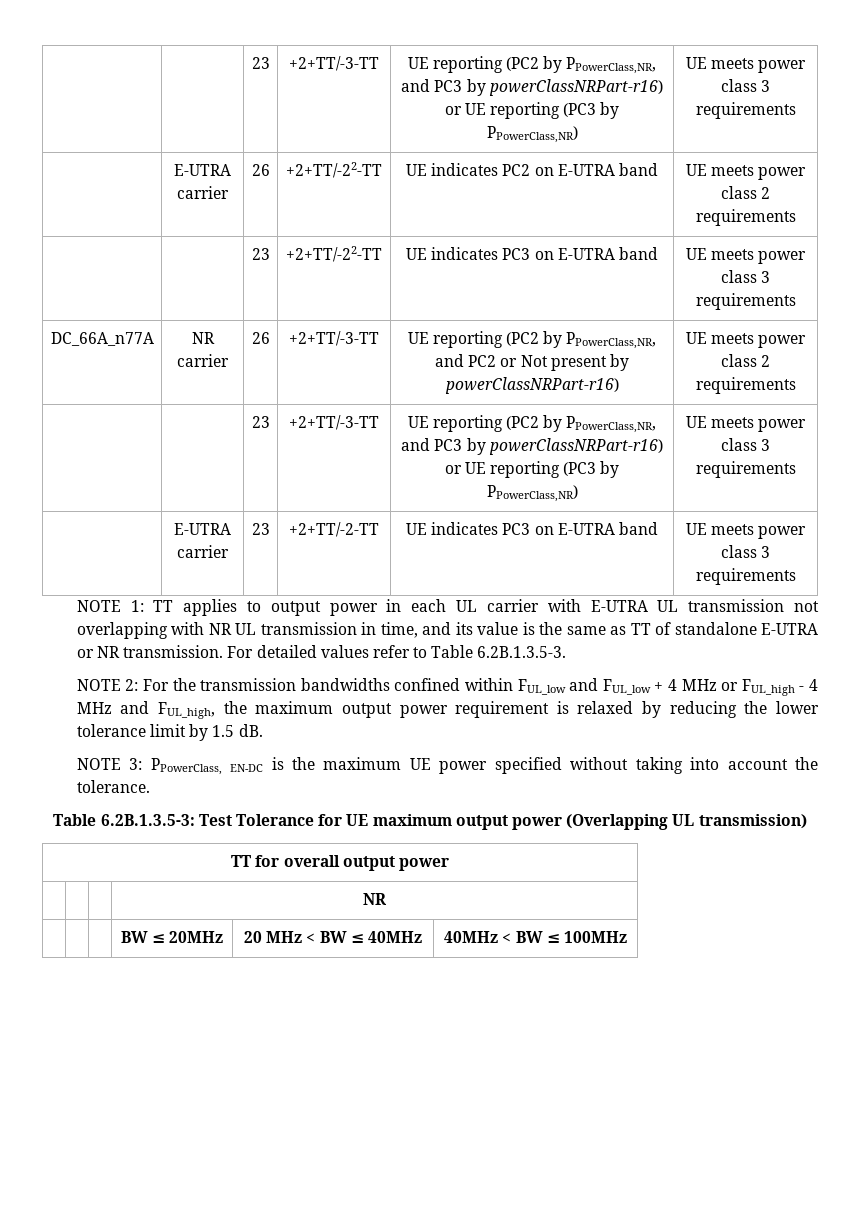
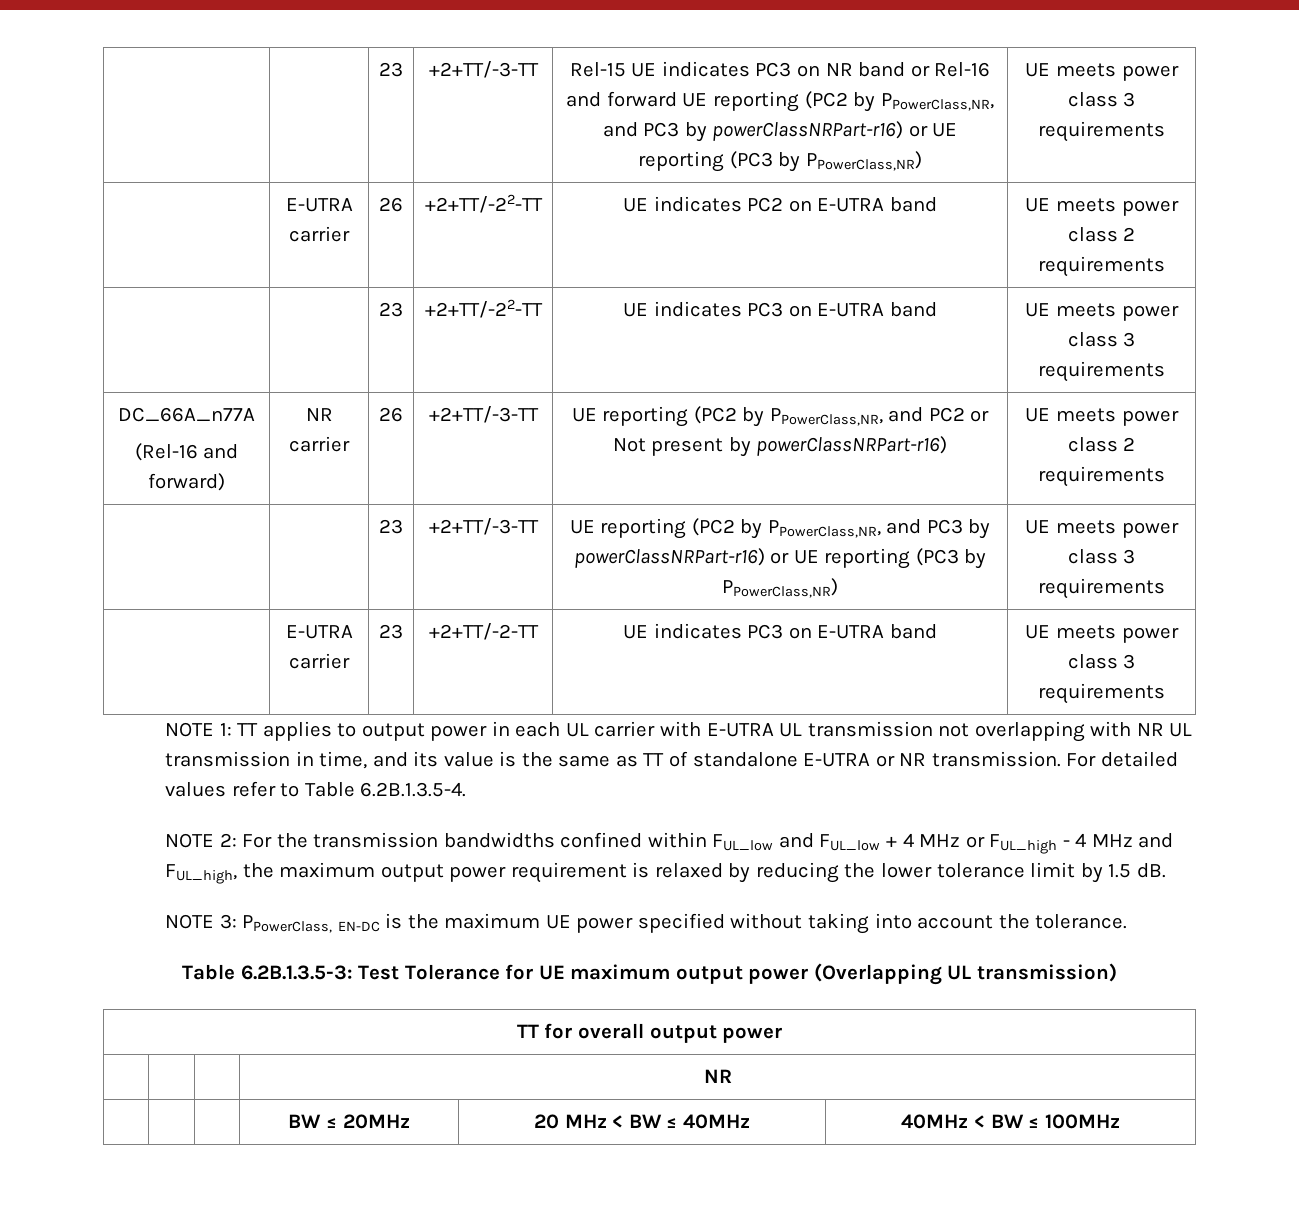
[251,57,270,69] [289,56,379,71] | | 23 | +2+TT/-3-TT | -> [379,62,403,77] [428,61,539,78] [569,61,991,77] [566,91,677,107] | | 23 | +2+TT/-3-TT | Rel-15 UE indicates PC3 on NR band or Rel-16 and forward
(154, 339) none -> [134,443,239,461] [148,473,225,491] // (Rel-16 and forward)
[477,646,567,658] 6.2B.1.3.5-3. -> [360,782,467,797] 6.2B.1.3.5-4.

